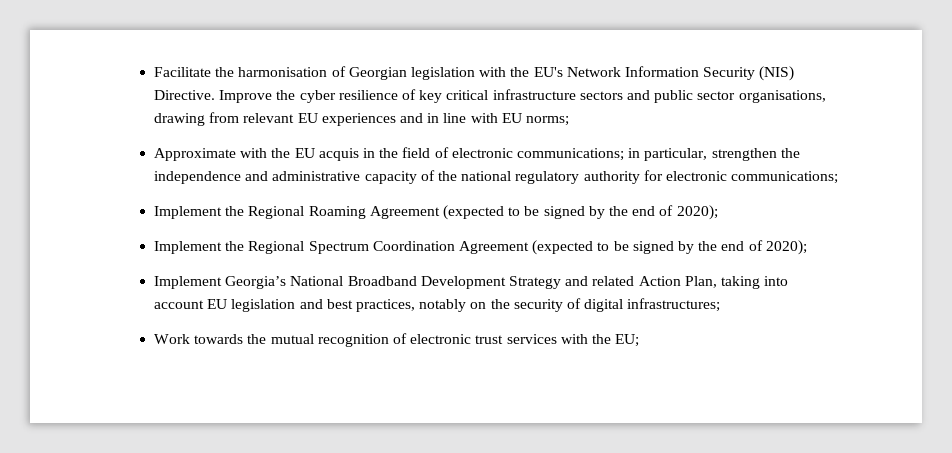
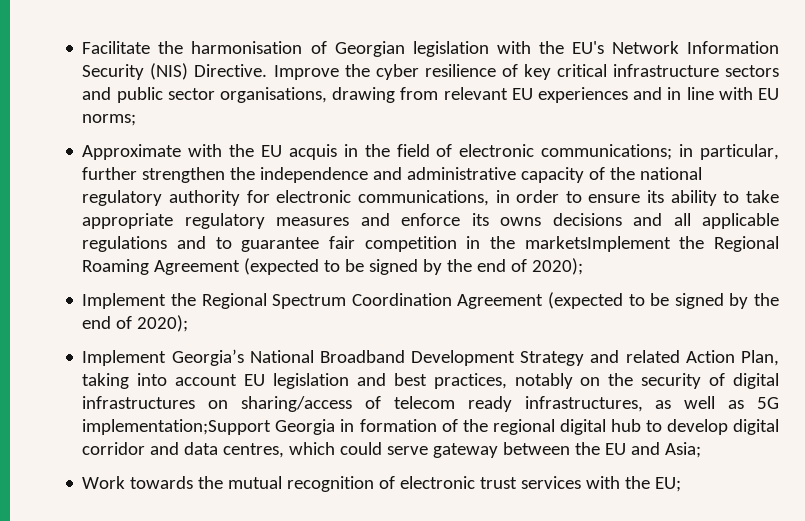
(708, 154) none -> [82,167,138,180] further
[731,171,839,184] [154,206,223,219] communications; // Implement -> [357,190,779,206] [82,213,779,229] [82,236,671,252] communications, in order to ensure its ability to take appropriate regulatory measures and enforce its owns decisions and all applicable regulations and to guarantee fair competition in the marketsImplement
[627,298,721,312] infrastructures; -> [82,396,779,412] [82,419,779,435] [82,442,702,458] infrastructures on sharing/access of telecom ready infrastructures, as well as 5G implementation;Support Georgia in formation of the regional digital hub to develop digital corridor and data centres, which could serve gateway between the EU and Asia;

